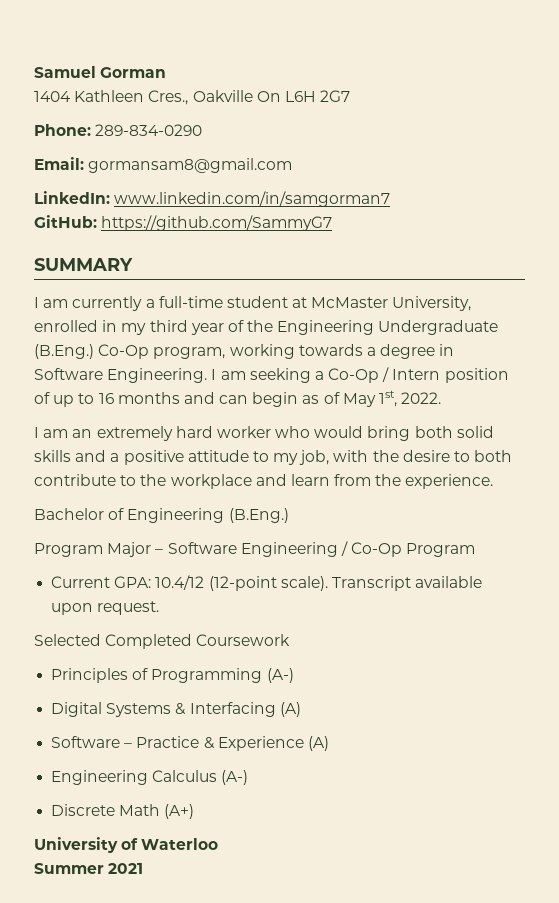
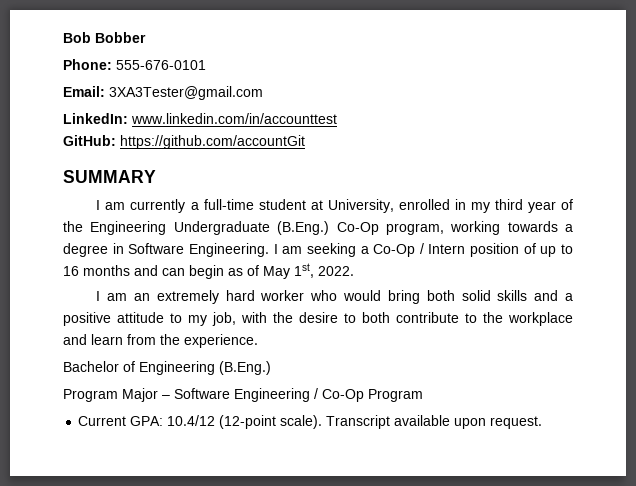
[34,66,167,78] [34,90,351,105] Samuel Gorman // 1404 Kathleen Cres., Oakville On L6H 2G7 -> [63,32,146,43] Bob Bobber
[95,124,203,136] 289-834-0290 -> [116,60,206,70] 555-676-0101
[88,158,293,173] gormansam8@gmail.com -> [109,86,263,100] 3XA3Tester@gmail.com
[114,191,391,207] www.linkedin.com/in/samgorman7 -> [131,113,337,124] www.linkedin.com/in/accounttest
[101,215,333,231] https://github.com/SammyG7 -> [120,135,305,149] https://github.com/accountGit
[311,297,389,308] McMaster -> (323, 205) none
[34,634,291,649] [51,668,294,683] [51,702,301,717] [51,736,329,751] [51,770,249,785] [51,804,195,819] [34,837,219,853] [34,863,144,874] // Selected Completed Coursework // Principles of Programming (A-) // Digital Systems & Interfacing (A) // Software – Practice & Experience (A) // Engineering Calculus (A-) // Discrete Math (A+) // University of Waterloo // Summer 2021 -> (543, 422) none

